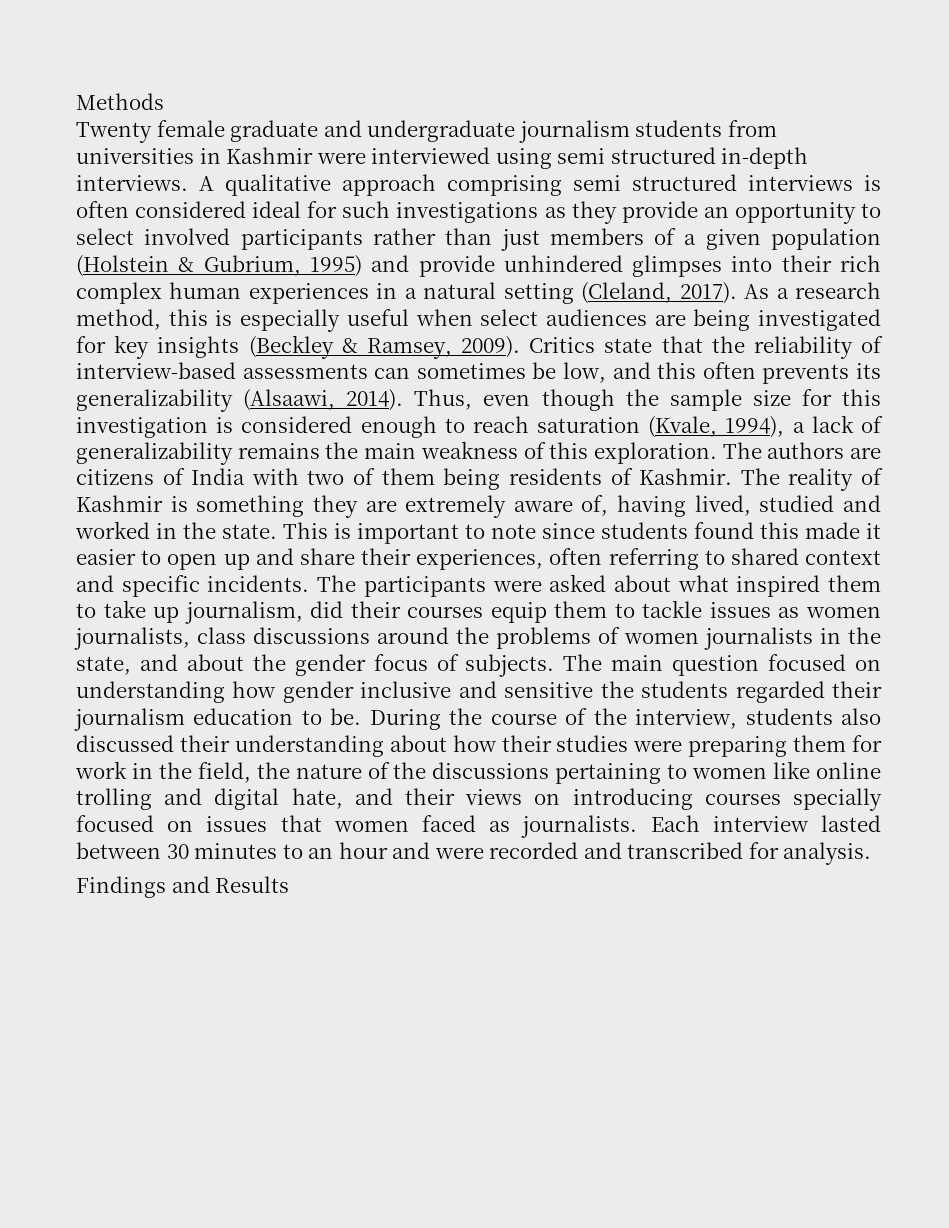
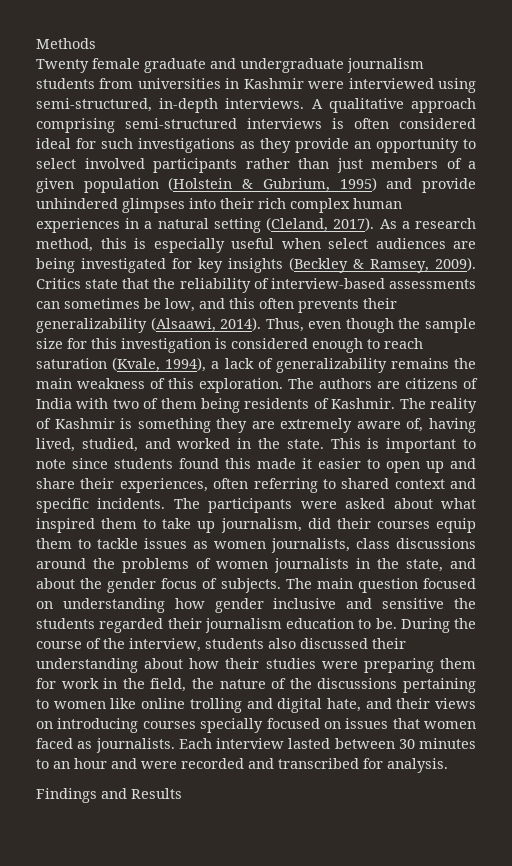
[557,147,716,164] semi structured -> [36,98,152,112] semi-structured,
[573,174,737,191] semi structured -> [125,118,237,129] semi-structured
[856,363,882,379] its -> [363,298,397,309] their
[759,495,835,512] studied -> [81,438,138,452] studied,

